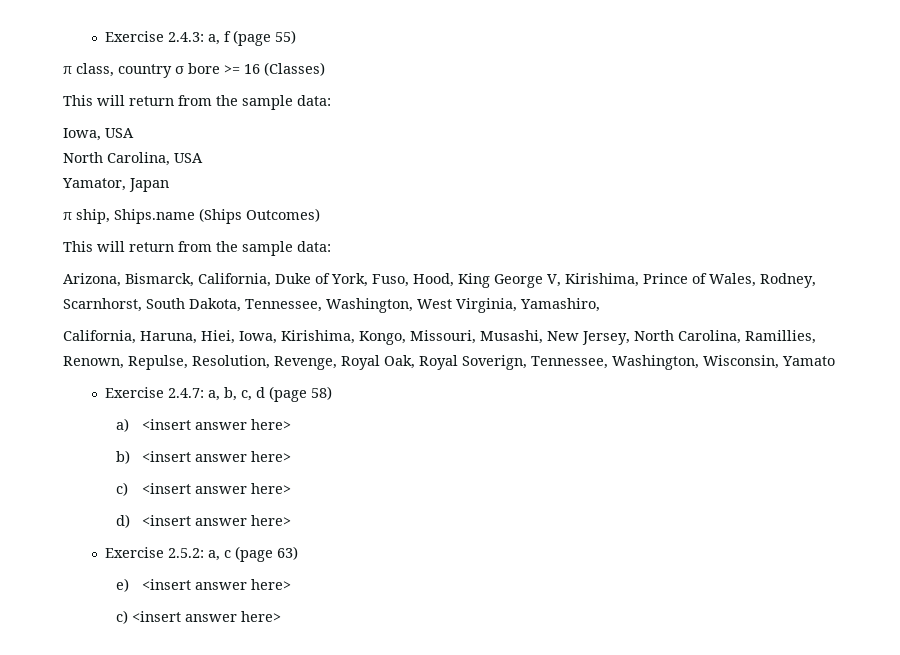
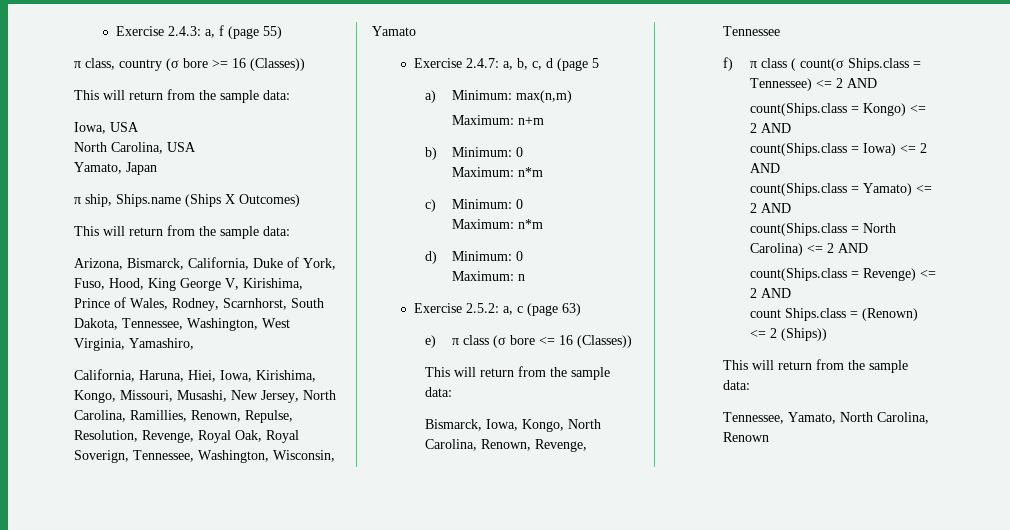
[175,66,184,74] σ -> [166,58,179,71] (σ
[264,62,325,76] (Classes) -> [250,58,305,71] (Classes))
[62,178,126,191] Yamator, -> [74,162,122,174] Yamato,
(242, 216) none -> [225,194,235,204] X
[311,386,333,400] 58) -> [591,58,599,68] 5
[142,419,292,430] [115,450,292,464] [115,482,292,496] [115,514,292,528] <insert answer here> // b) <insert answer here> // c) <insert answer here> // d) <insert answer here> -> [451,90,572,103] [451,115,544,125] [425,147,523,160] [451,167,543,177] [425,199,523,212] [451,219,543,229] [425,251,523,264] [451,271,525,281] Minimum: max(n,m) // Maximum: n+m // b) Minimum: 0 // Maximum: n*m // c) Minimum: 0 // Maximum: n*m // d) Minimum: 0 // Maximum: n
[142,579,292,590] [115,610,281,624] <insert answer here> // c) <insert answer here> -> [451,335,632,348] [425,366,611,380] [425,387,453,397] [425,419,602,432] [425,439,588,452] [723,26,781,36] [723,57,921,71] [749,78,877,91] [749,103,926,116] [749,123,791,133] [749,143,927,156] [749,163,780,173] [749,183,932,196] [749,203,791,213] [749,223,896,236] [749,243,868,256] [749,268,936,281] [749,288,791,298] [749,308,918,321] [749,328,827,341] [723,359,909,373] [723,380,751,390] [723,412,930,424] [723,432,770,442] π class (σ bore <= 16 (Classes)) // This will return from the sample data: // Bismarck, Iowa, Kongo, North Carolina, Renown, Revenge, Tennessee // f) π class ( count(σ Ships.class = Tennessee) <= 2 AND // count(Ships.class = Kongo) <= 2 AND // count(Ships.class = Iowa) <= 2 AND // count(Ships.class = Yamato) <= 2 AND // count(Ships.class = North Carolina) <= 2 AND // count(Ships.class = Revenge) <= 2 AND // count Ships.class = (Renown) <= 2 (Ships)) // This will return from the sample data: // Tennessee, Yamato, North Carolina, Renown

